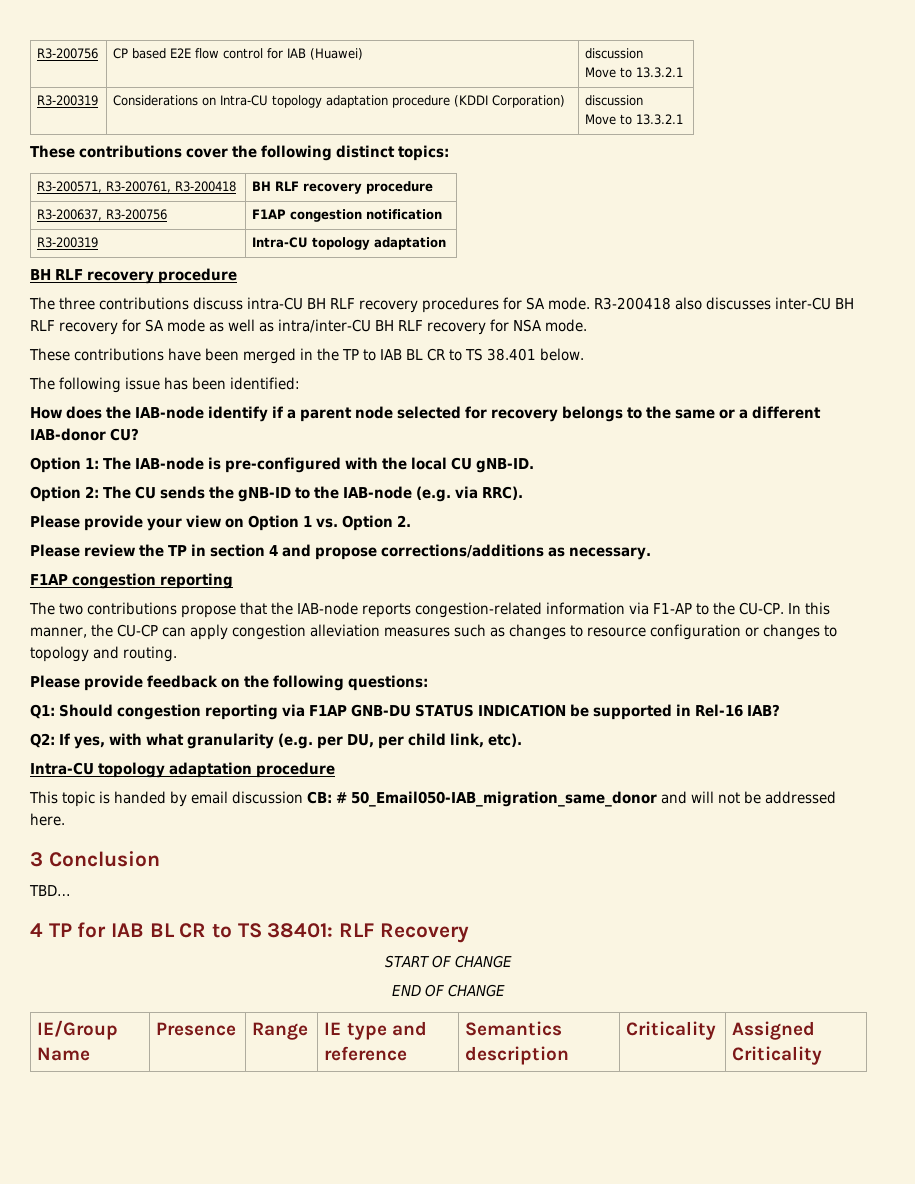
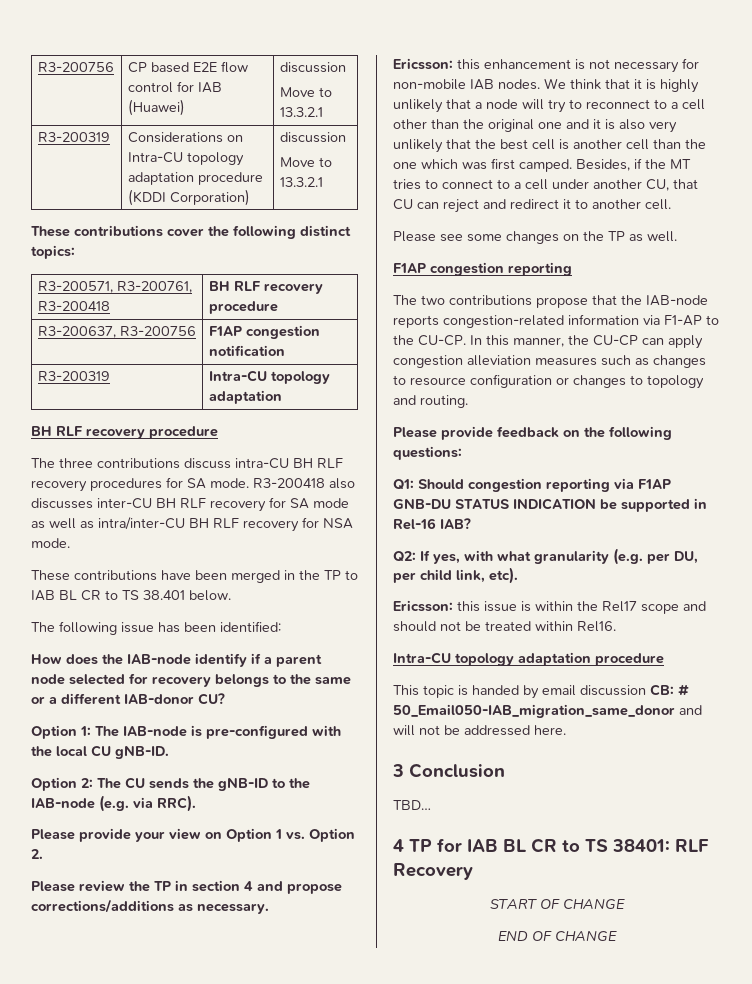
(651, 553) none -> [393,58,699,73] [393,78,699,93] [393,99,705,113] [393,119,677,133] [393,139,706,153] [393,158,691,172] [393,179,698,191] [393,199,671,213] [393,231,677,244] // Ericsson: this enhancement is not necessary for non-mobile IAB nodes. We think that it is highly unlikely that a node will try to reconnect to a cell other than the original one and it is also very unlikely that the best cell is another cell than the one which was first camped. Besides, if the MT tries to connect to a cell under another CU, that CU can reject and redirect it to another cell. // Please see some changes on the TP as well.
(522, 740) none -> [393,600,706,614] [393,621,616,632] // Ericsson: this issue is within the Rel17 scope and should not be treated within Rel16.
[37,1020,119,1040] [37,1047,91,1061] [156,1022,237,1036] [252,1022,309,1040] [324,1021,427,1040] [324,1046,408,1061] [465,1021,563,1036] [465,1046,570,1065] [626,1021,717,1040] [732,1021,816,1040] [732,1046,823,1065] // IE/Group Name | Presence | Range | IE type and reference | Semantics description | Criticality | Assigned Criticality -> (617, 936) none

